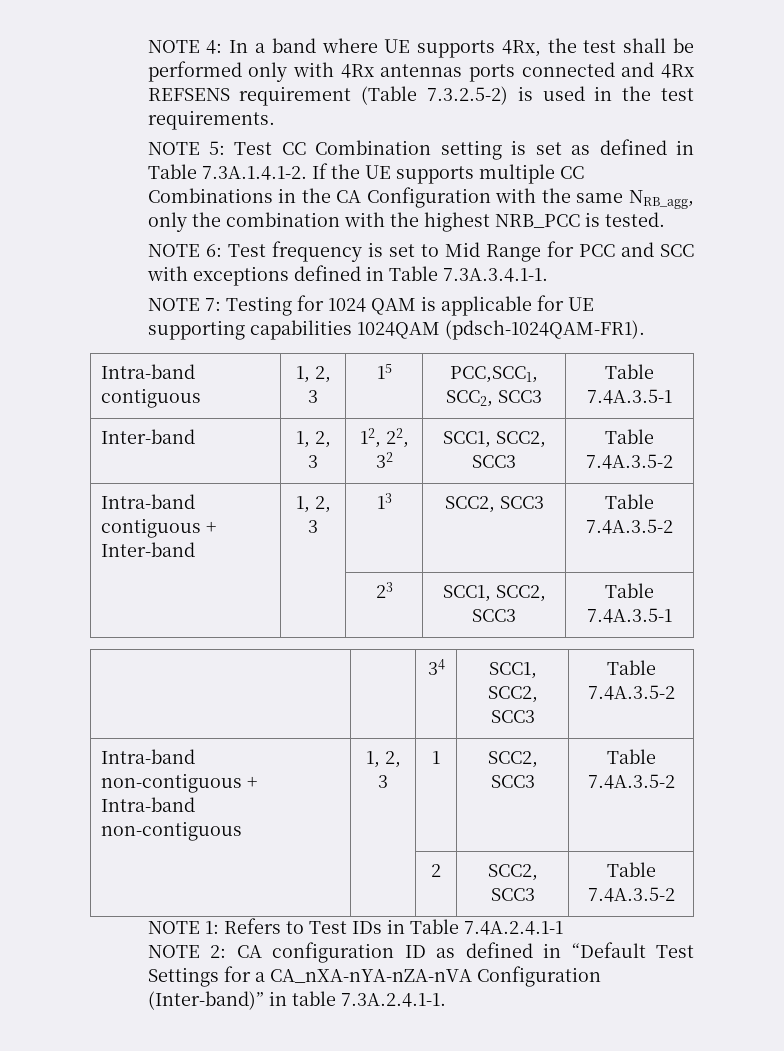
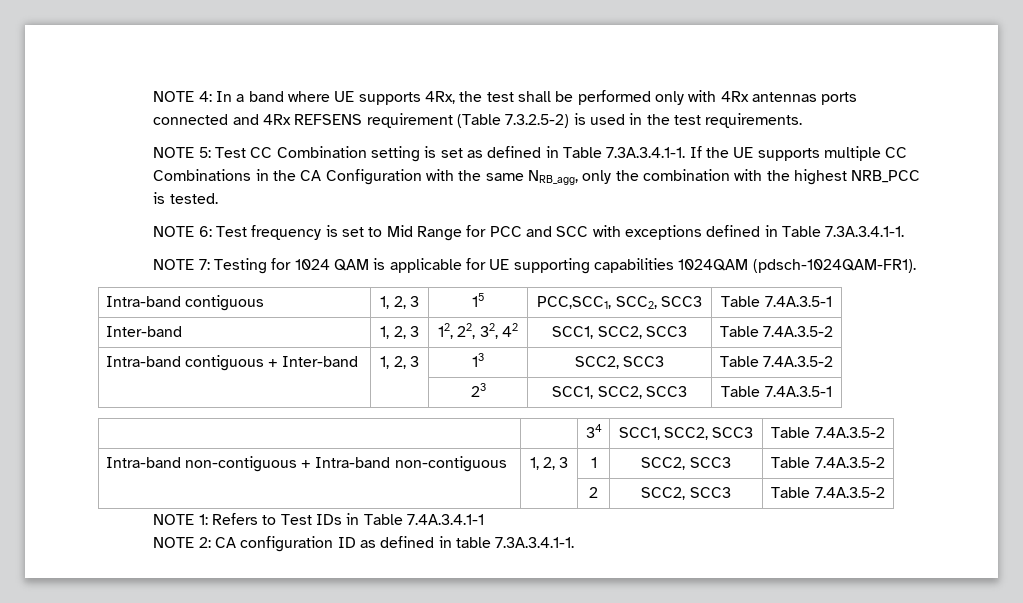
[201,166,307,180] 7.3A.1.4.1-2. -> [606,147,686,158] 7.3A.3.4.1-1.
[375,452,393,468] 32 -> [479,323,518,339] 32, 42
[463,921,563,935] 7.4A.2.4.1-1 -> [406,514,484,525] 7.4A.3.4.1-1
[571,942,694,958] [147,966,601,987] [147,991,446,1010] “Default Test Settings for a CA_nXA-nYA-nZA-nVA Configuration (Inter-band)” in table 7.3A.2.4.1-1. -> [455,537,575,548] table 7.3A.3.4.1-1.

